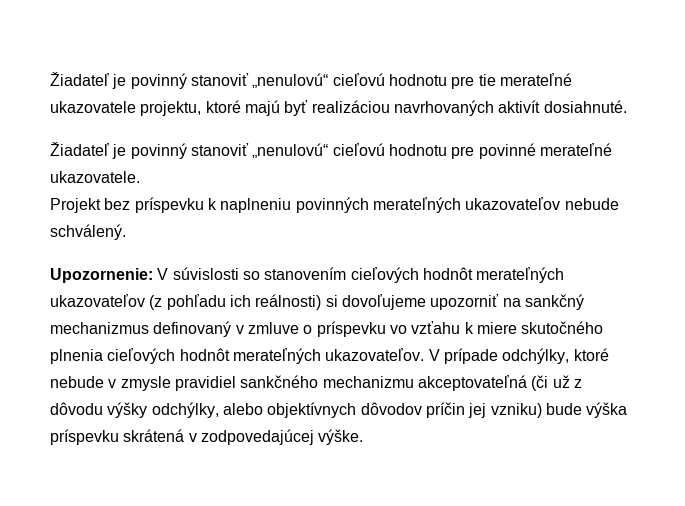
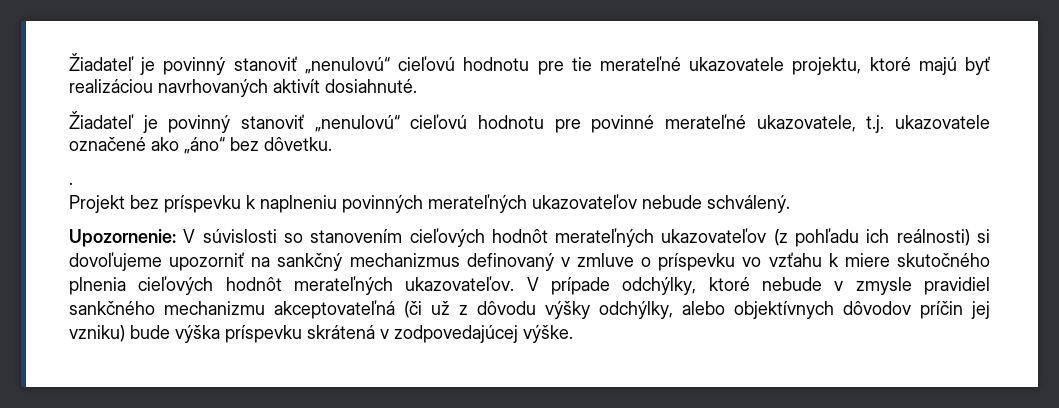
[50,171,140,183] ukazovatele. -> [756,115,990,133] [69,137,332,154] [69,182,73,185] ukazovatele, t.j. ukazovatele označené ako „áno“ bez dôvetku. // .

